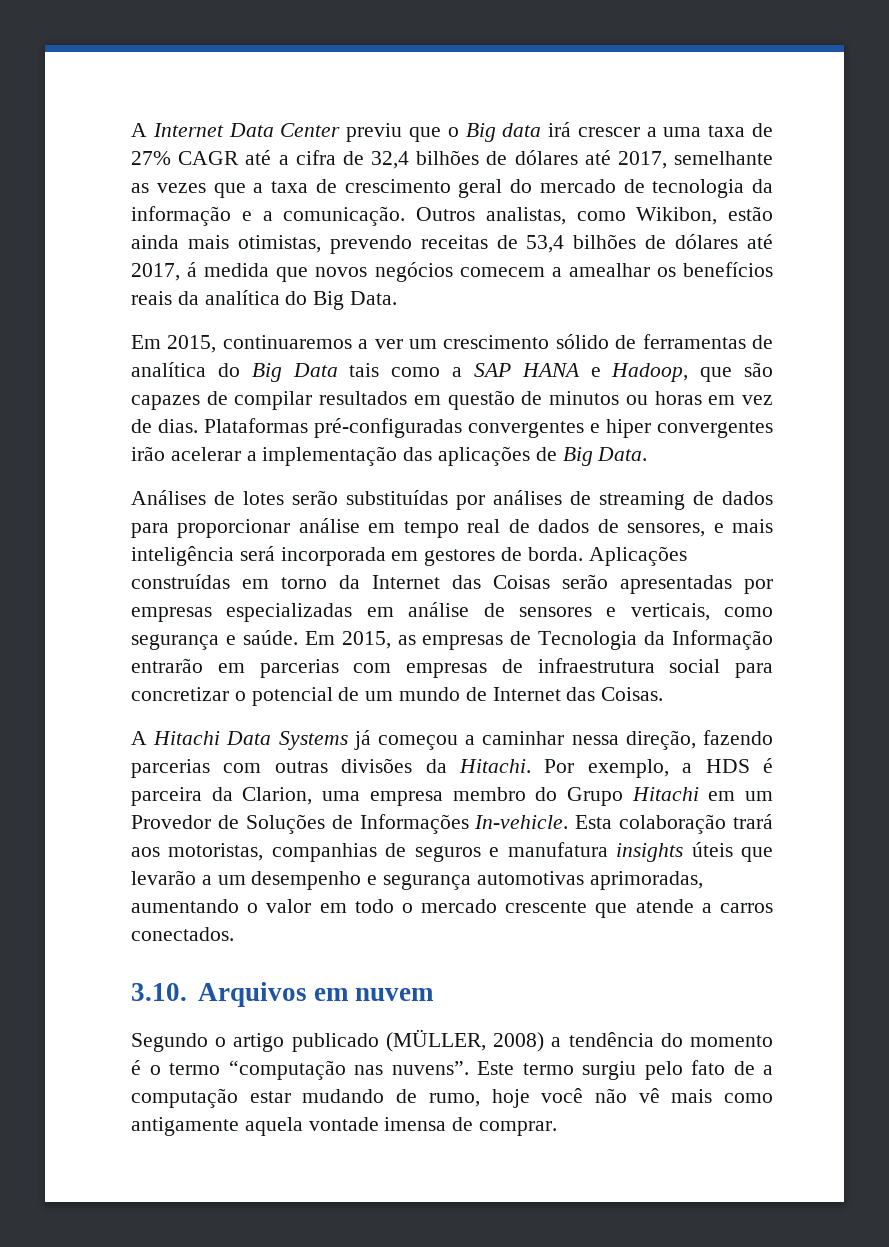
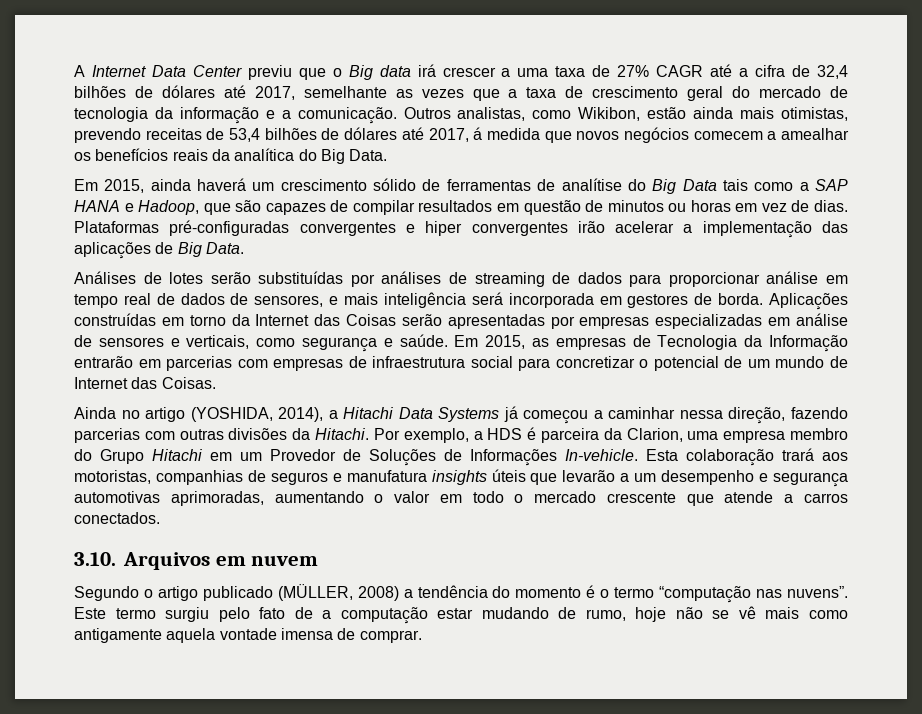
[222,335,403,349] continuaremos a ver -> [150,178,247,191] ainda haverá
[131,362,206,377] analítica -> [561,178,622,191] analítise
[131,731,147,745] A -> [74,407,338,422] Ainda no artigo (YOSHIDA, 2014), a
[541,1088,627,1103] você não -> [675,607,730,619] não se

